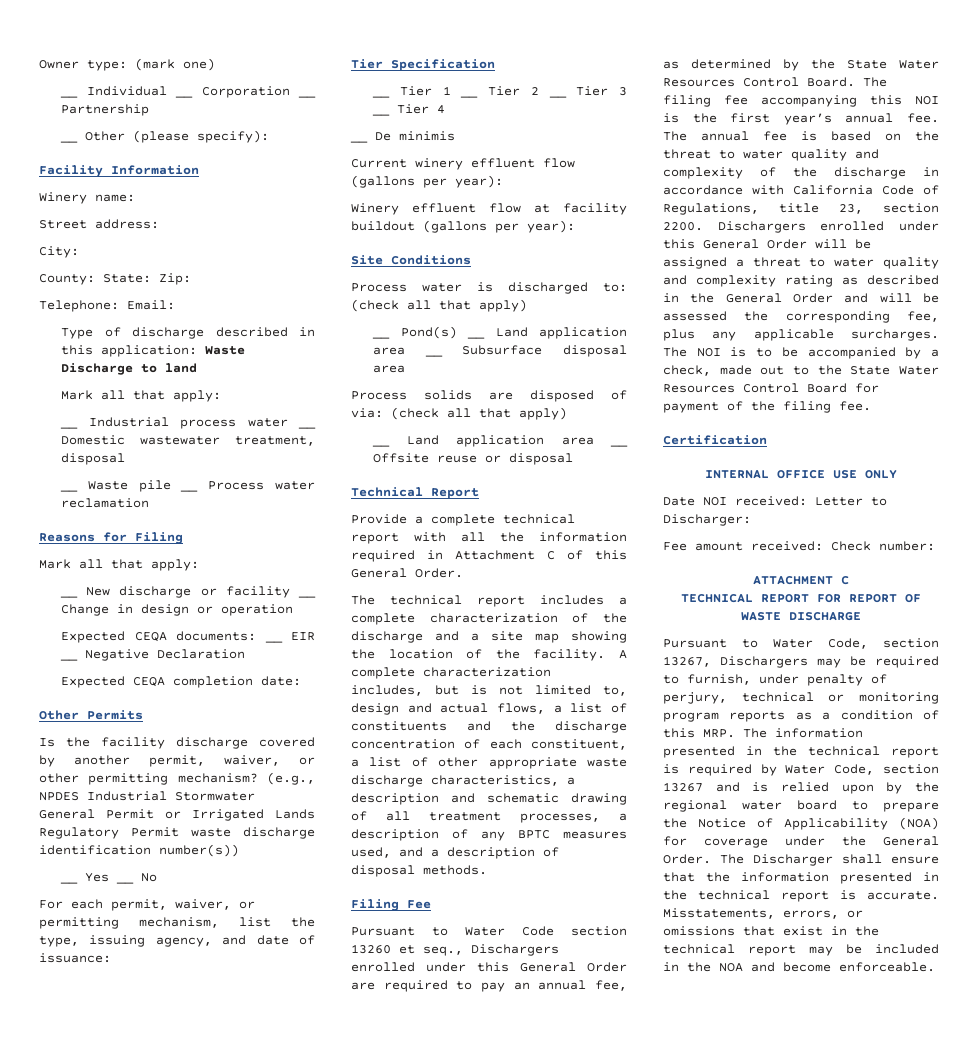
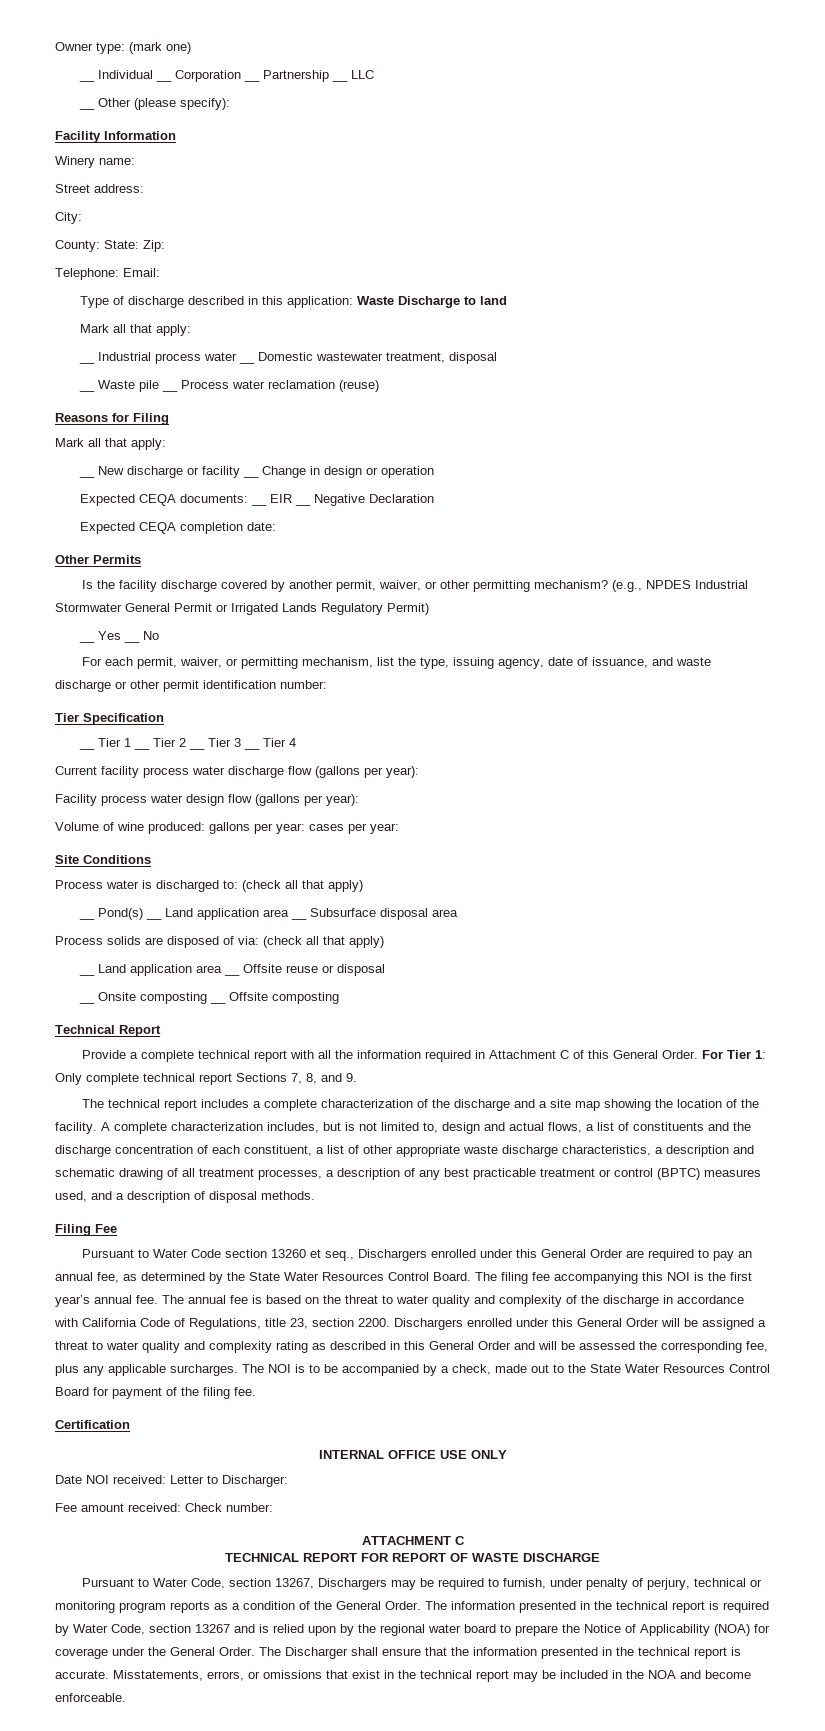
(150, 110) none -> [332,79,349,82] [351,70,375,79] __ LLC
(150, 503) none -> [339,380,380,392] (reuse)
[131,827,315,839] [39,844,239,857] Permit waste discharge identification number(s)) -> [387,603,429,615] Permit)
[222,935,247,945] and -> (545, 664) none
[39,953,111,963] issuance: -> [592,657,712,668] [55,680,327,692] issuance, and waste discharge or other permit identification number:
[350,131,455,143] [351,158,575,170] [351,175,503,188] [351,203,627,215] [351,220,575,233] __ De minimis // Current winery effluent flow (gallons per year): // Winery effluent flow at facility buildout (gallons per year): -> [55,766,419,778] [55,794,359,806] [55,822,399,834] Current facility process water discharge flow (gallons per year): // Facility process water design flow (gallons per year): // Volume of wine produced: gallons per year: cases per year:
(574, 459) none -> [79,1001,96,1004] [98,992,227,1004] [229,992,340,1004] // __ Onsite composting __ Offsite composting
(463, 573) none -> [702,1050,767,1059] [55,1073,357,1085] For Tier 1: Only complete technical report Sections 7, 8, and 9.
[518,830,550,839] BPTC -> [444,1168,700,1180] best practicable treatment or control (BPTC)
[690,293,715,303] the -> [404,1341,425,1350] this
[663,728,735,738] this MRP. -> [314,1601,421,1610] the General Order.

